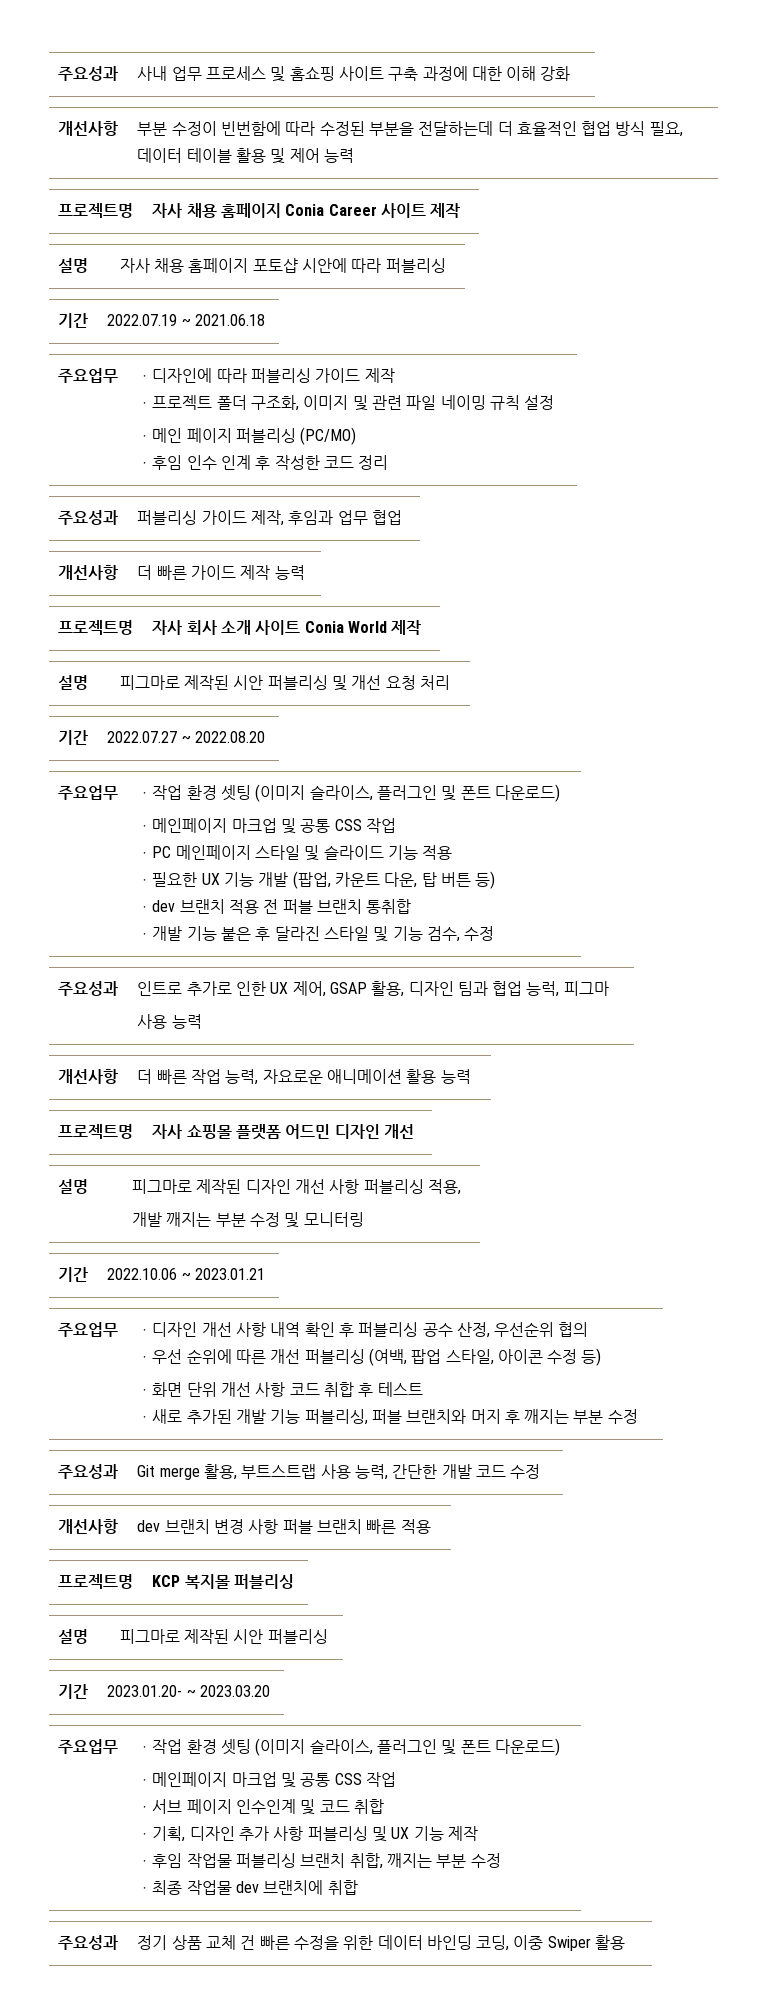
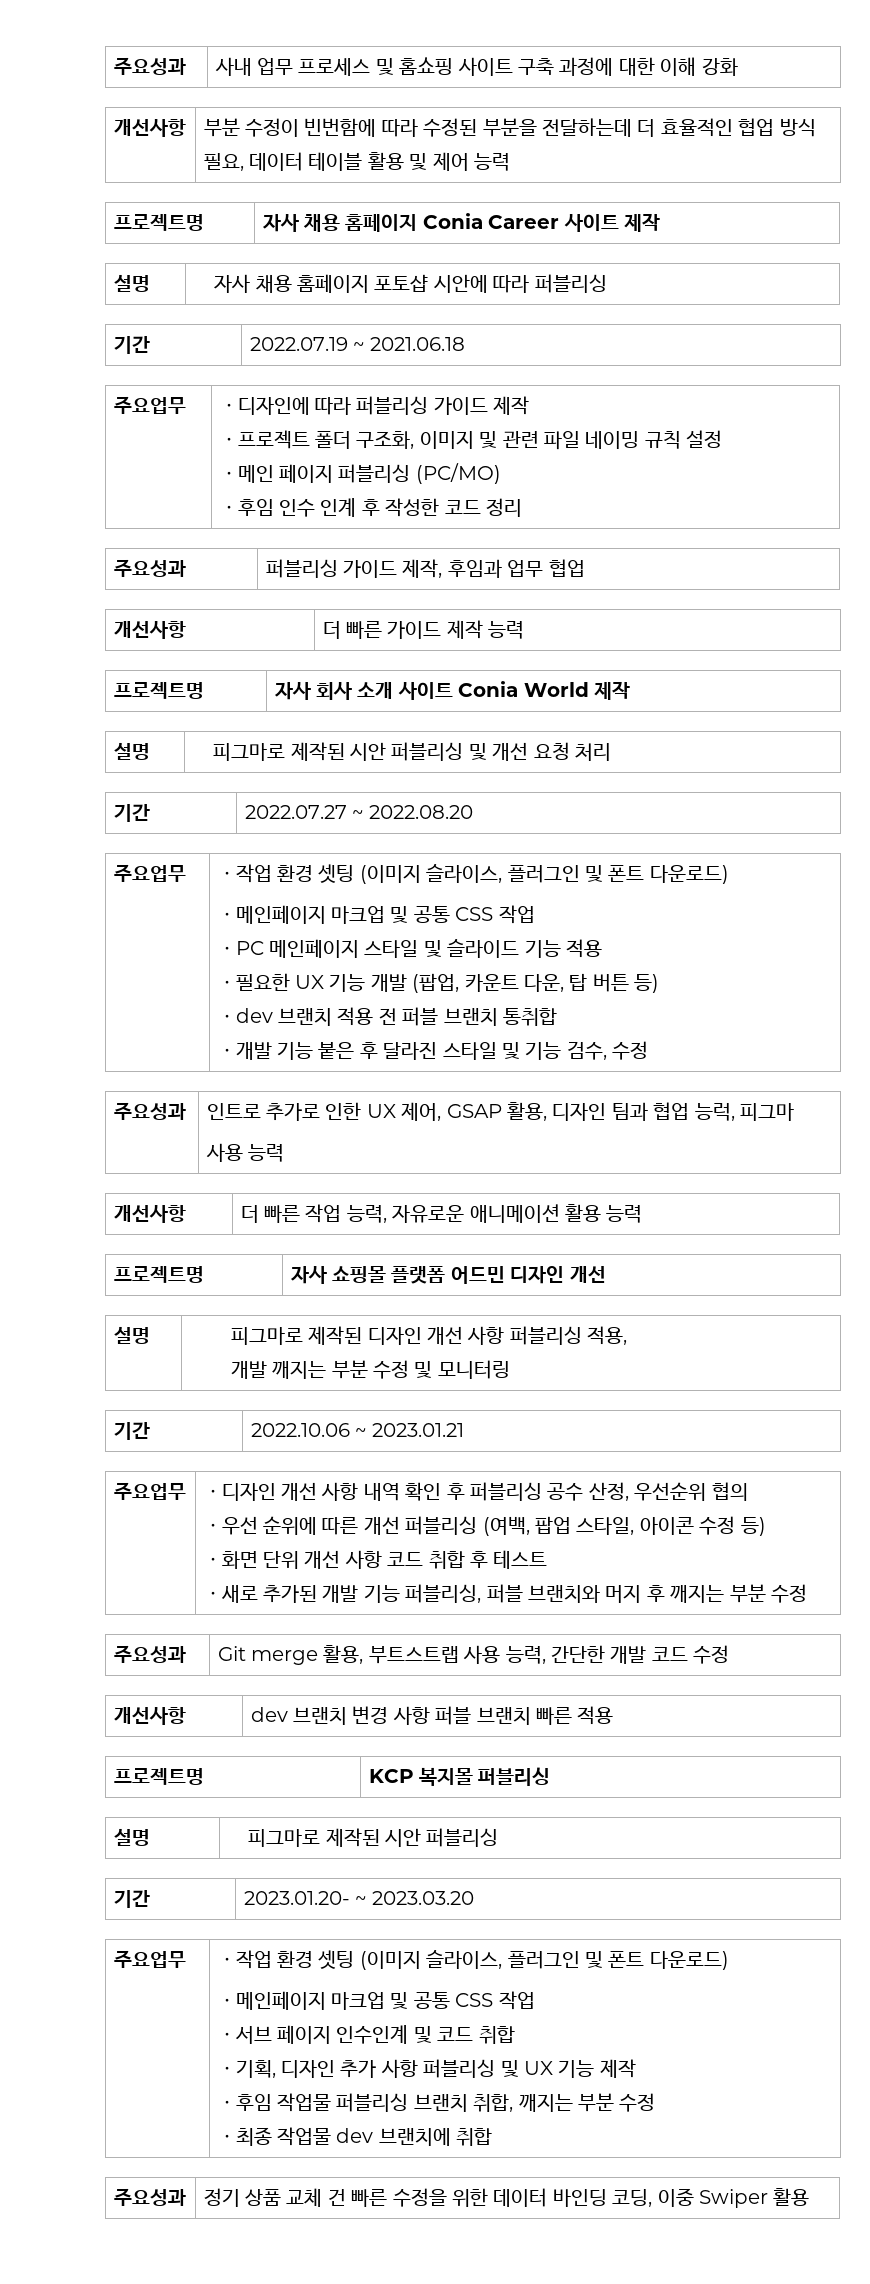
[262,1069,323,1084] 자요로운 -> [392,1205,465,1223] 자유로운

